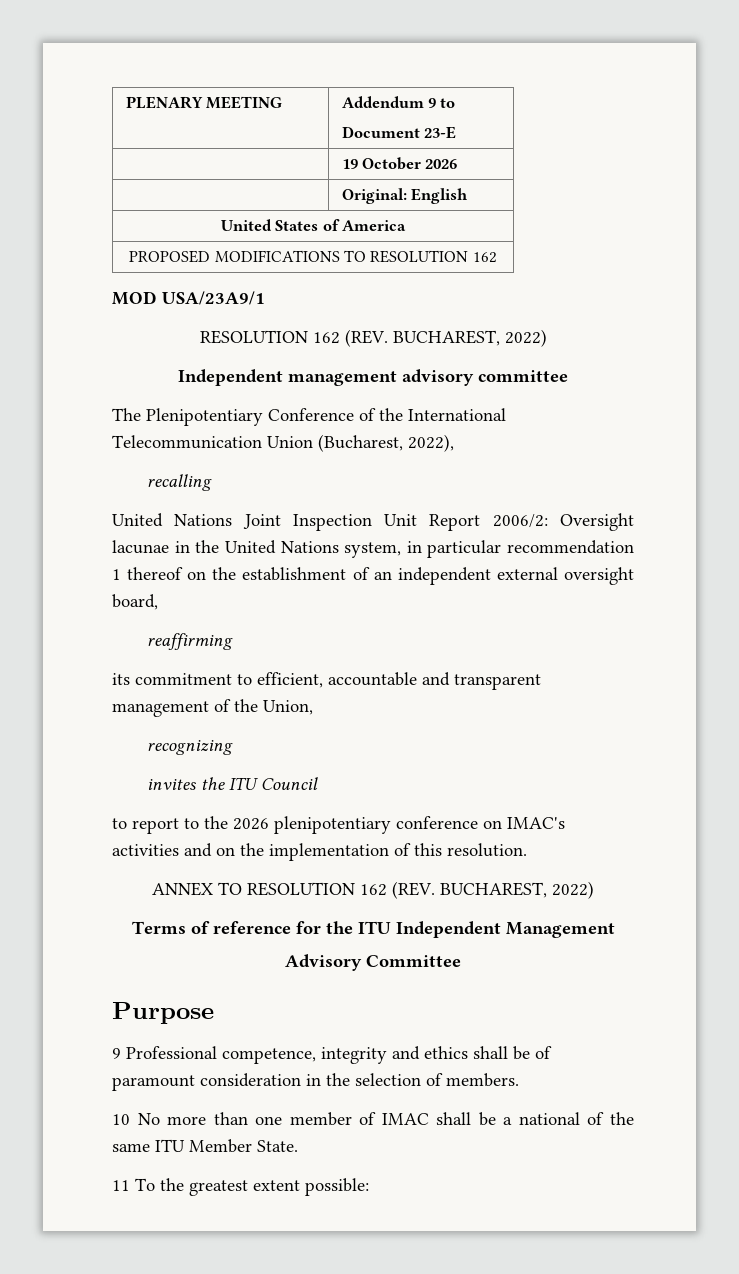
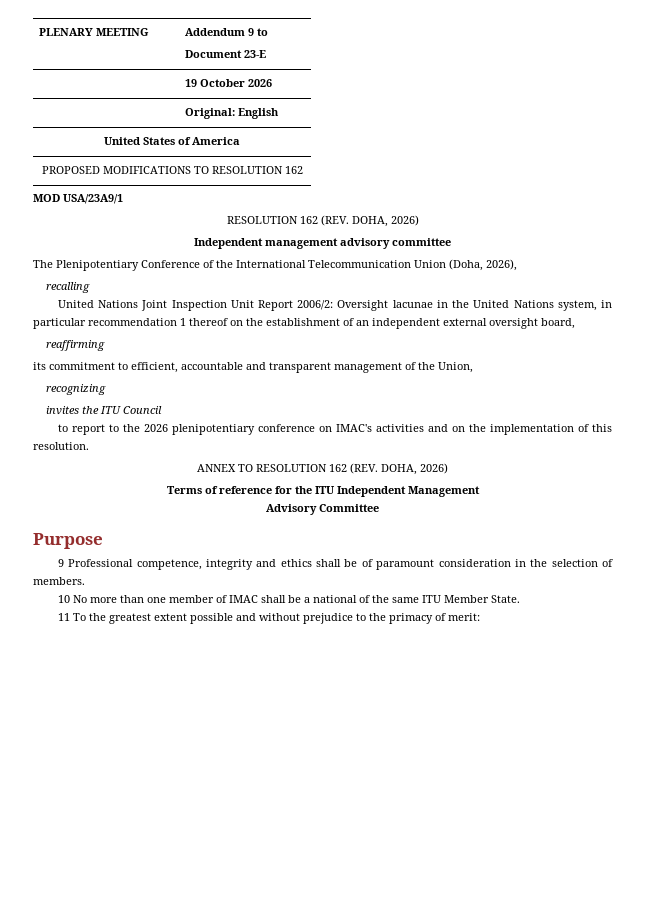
[392,329,547,347] BUCHAREST, 2022) -> [351,215,419,227] DOHA, 2026)
[318,434,454,452] (Bucharest, 2022), -> [449,259,517,271] (Doha, 2026),
[440,881,594,899] BUCHAREST, 2022) -> [381,463,448,475] DOHA, 2026)
[305,1178,369,1196] possible: -> [189,613,480,624] possible and without prejudice to the primacy of merit:

